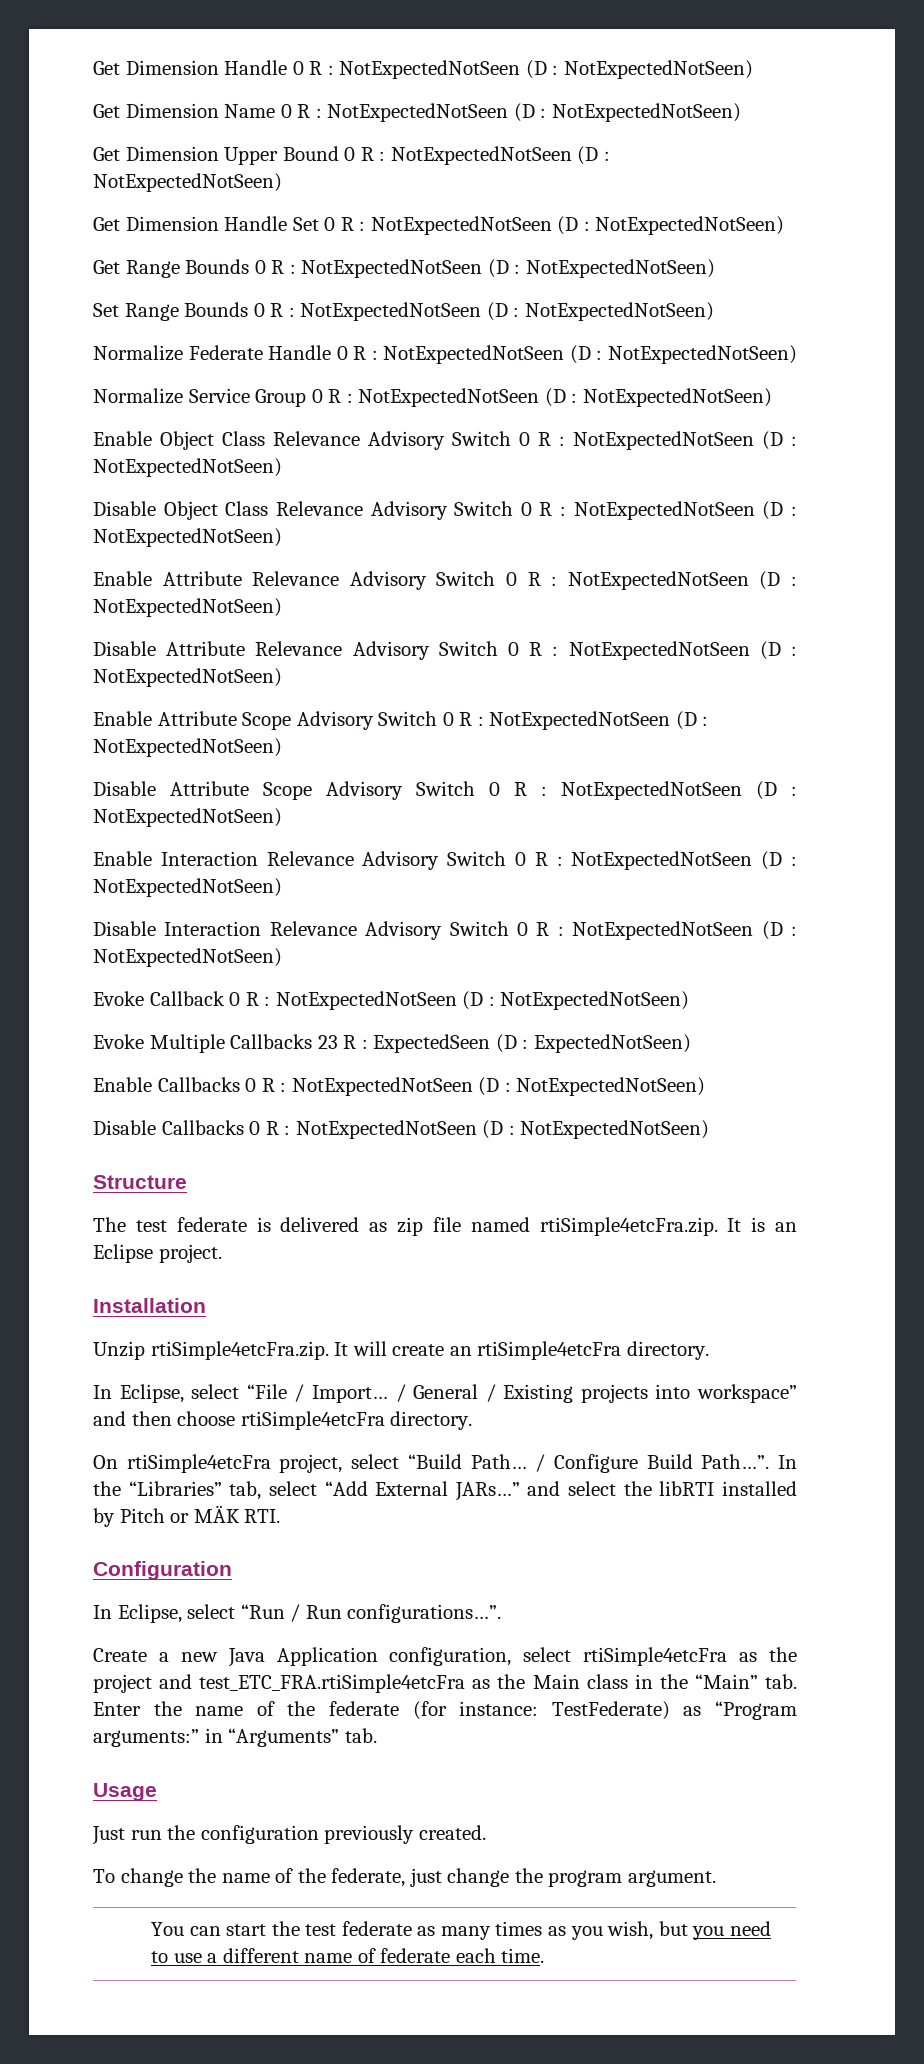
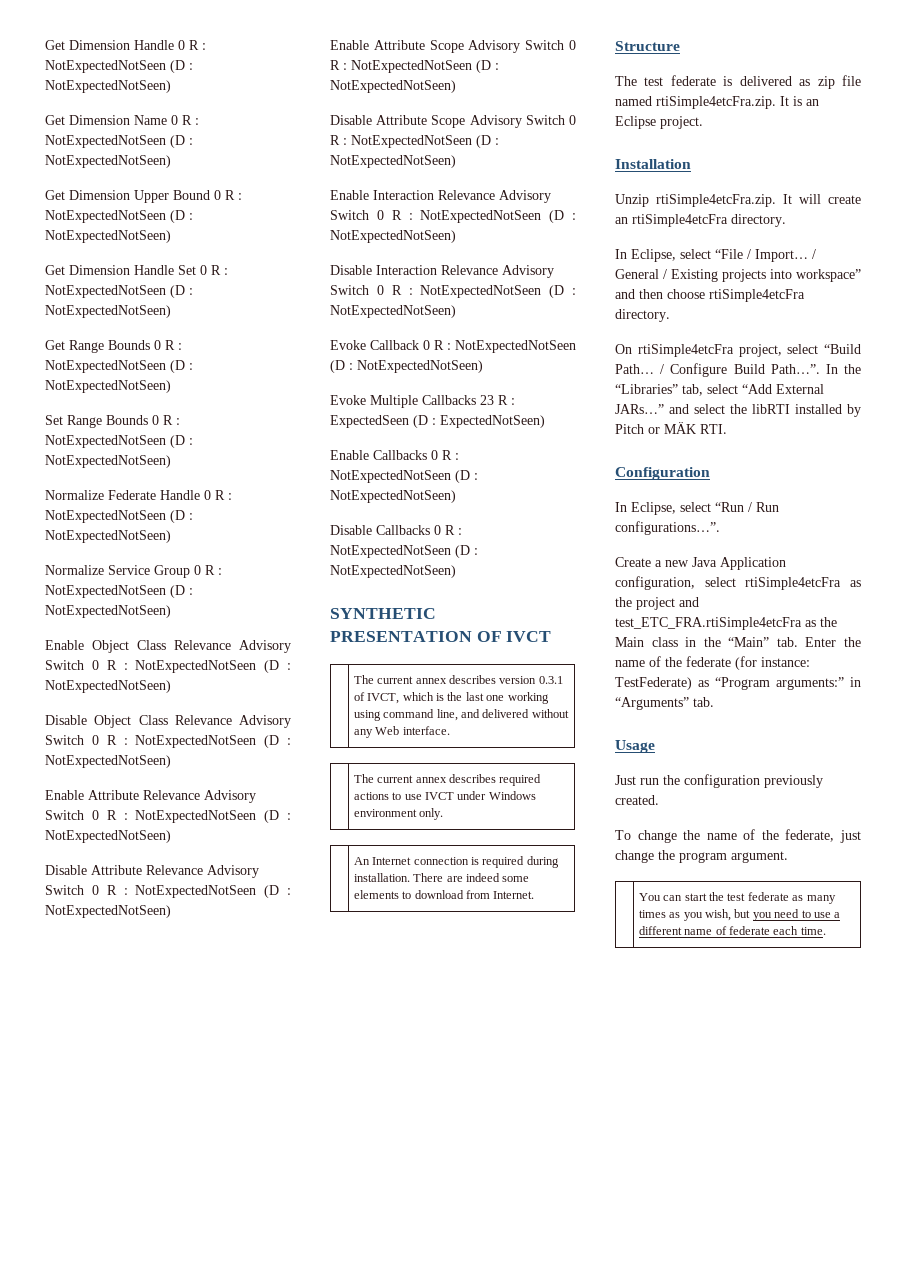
(710, 1129) none -> [330,608,436,619] [330,631,552,642] [353,675,563,684] [353,692,549,704] [353,709,569,721] [353,726,450,738] [353,774,542,786] [353,791,536,800] [353,808,444,820] [353,856,559,868] [353,873,530,882] [353,890,535,899] // SYNTHETIC PRESENTATION OF IVCT // | The current annex describes version 0.3.1 of IVCT, which is the last one working using command line, and delivered without any Web interface. // | The current annex describes required actions to use IVCT under Windows environment only. // | An Internet connection is required during installation. There are indeed some elements to download from Internet.

